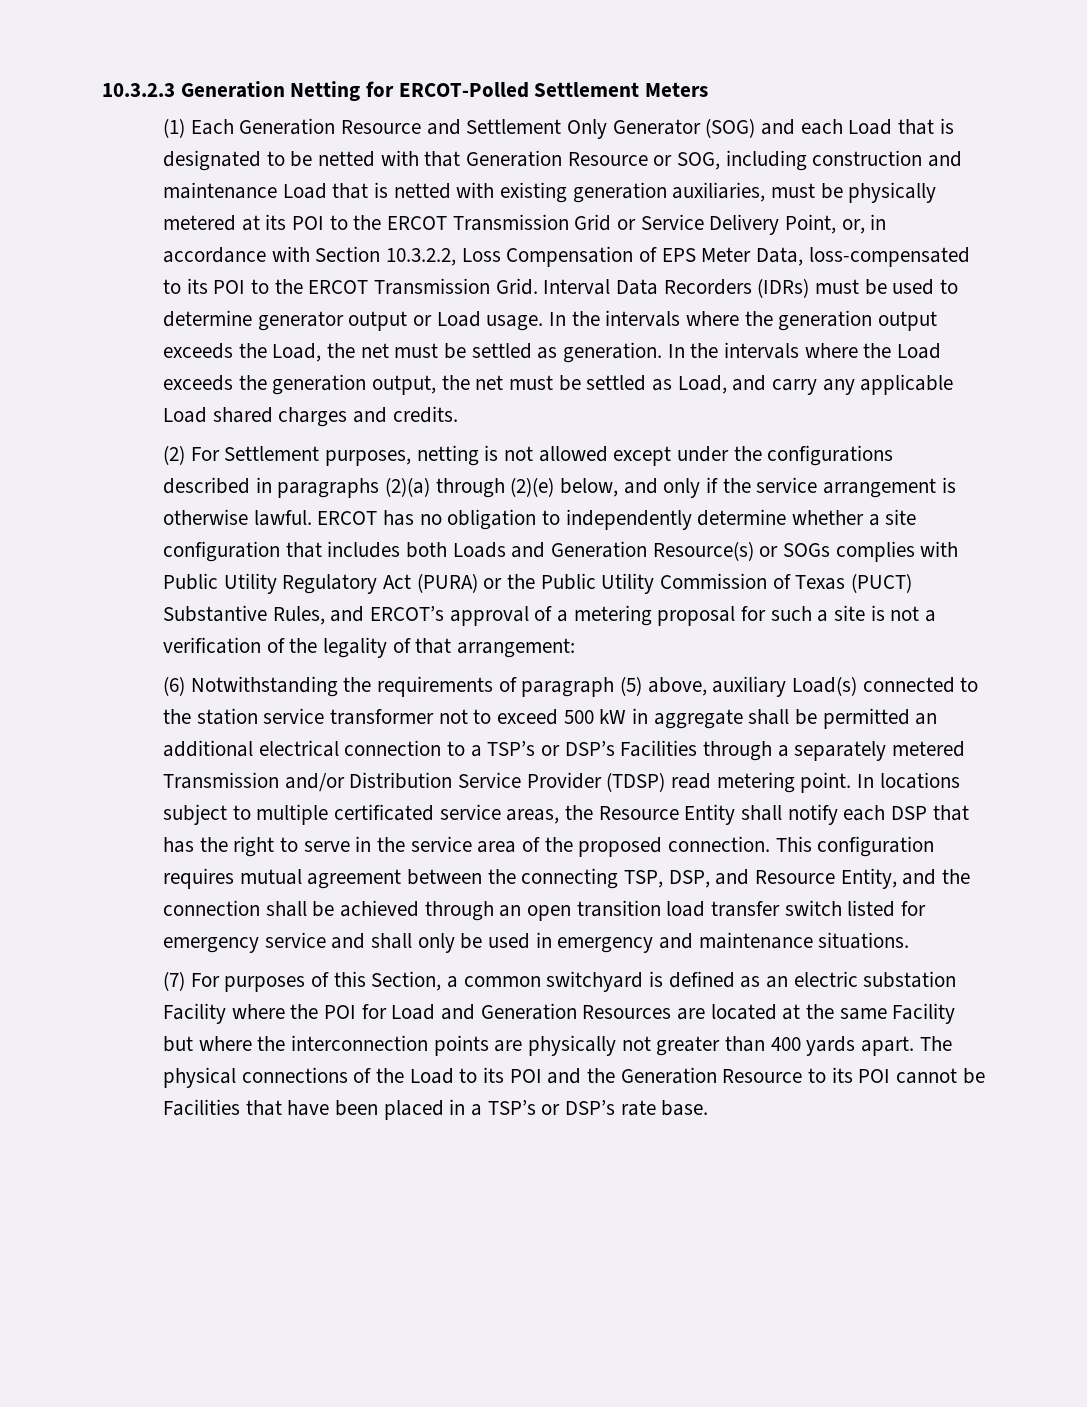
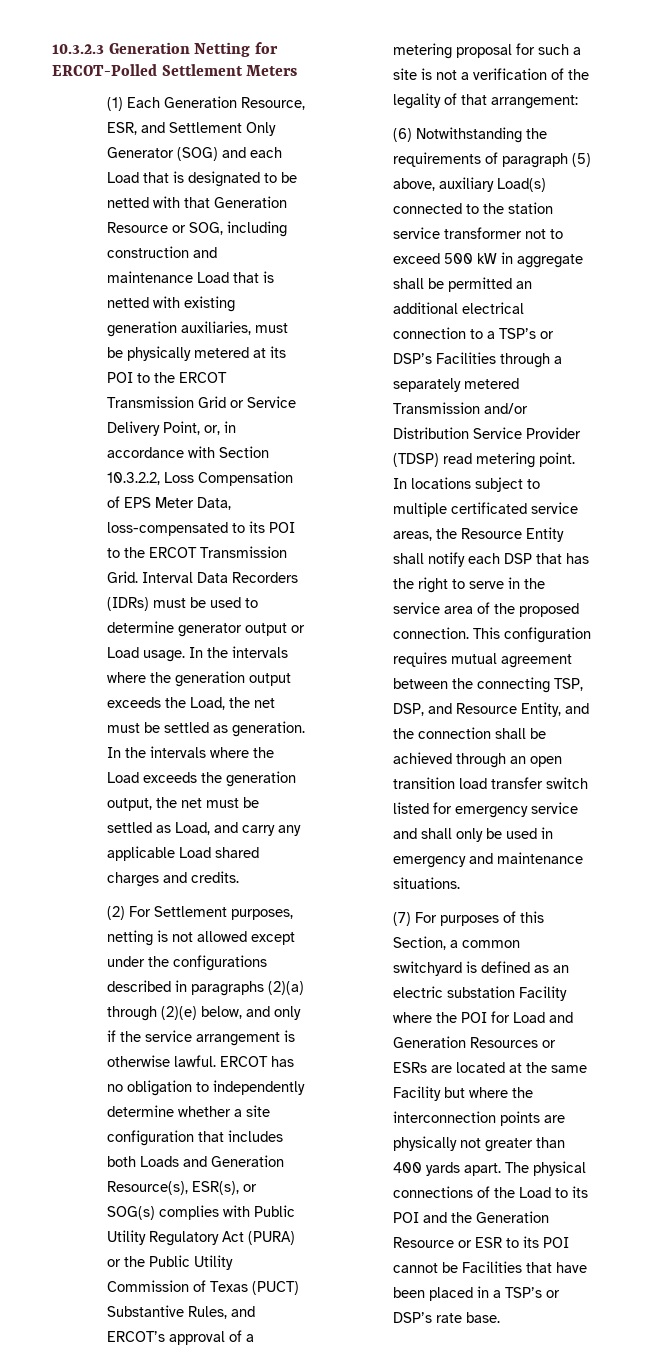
[341,120,422,134] Resource -> [240,97,305,110] [106,122,137,135] Resource, ESR,
[652,541,831,561] Resource(s) or SOGs -> [106,1181,257,1195] [106,1206,155,1220] Resource(s), ESR(s), or SOG(s)
(672, 1012) none -> [541,1040,556,1048] [392,1062,427,1073] or ESRs
(803, 1076) none -> [457,1237,502,1248] or ESR

